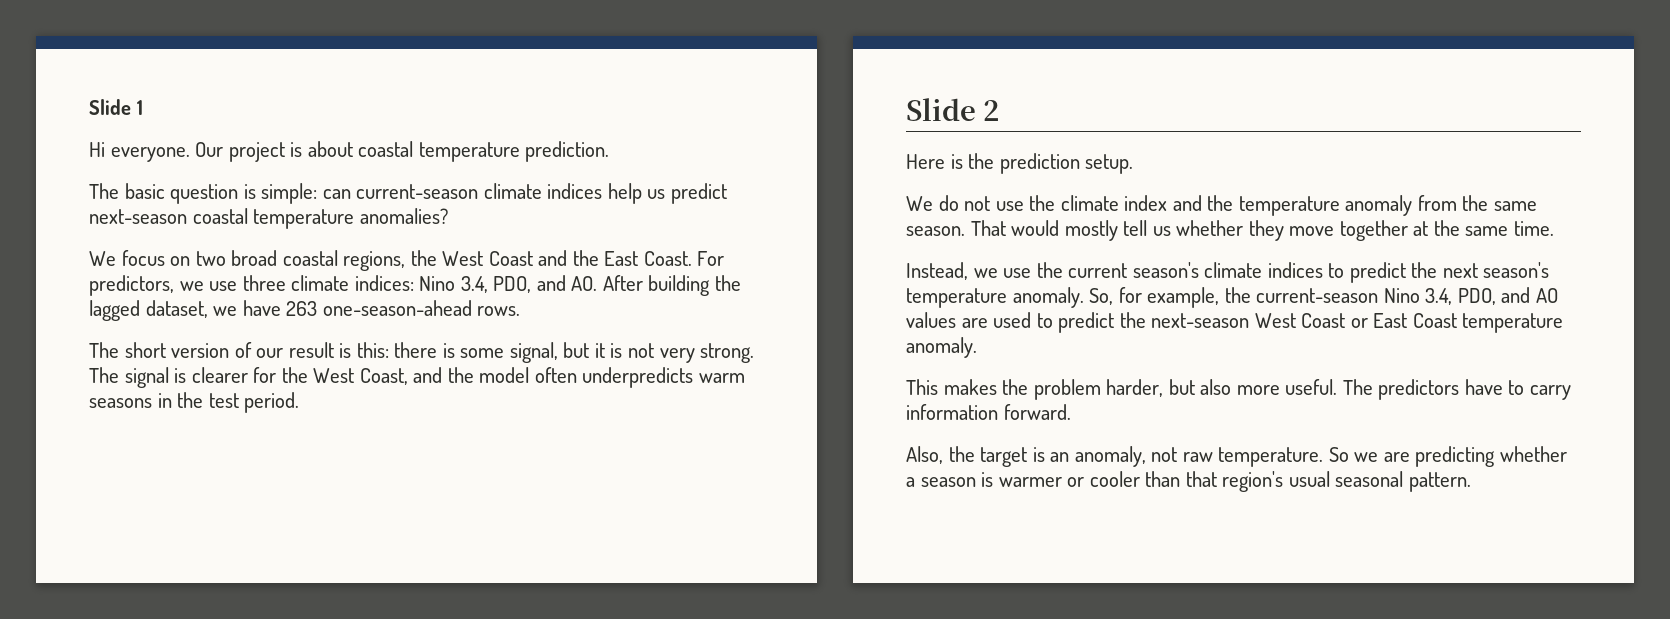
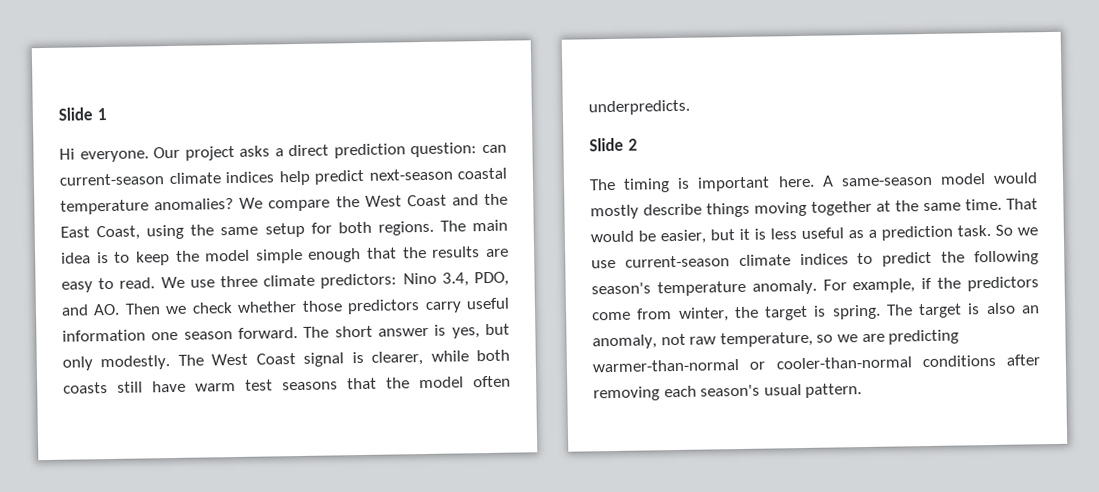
[290,141,610,162] [89,183,318,204] is about coastal temperature prediction. // The basic question is simple: -> [239,142,478,159] asks a direct prediction question:
[647,189,666,199] us -> (310, 178) none
[89,250,406,271] // We focus on two broad coastal regions, -> [239,197,331,212] We compare
[643,251,725,266] [89,275,204,296] Coast. For predictors, we -> [96,219,509,241] [61,246,509,266] [61,276,185,293] Coast, using the same setup for both regions. The main idea is to keep the model simple enough that the results are easy to read. We
[354,275,414,291] indices: -> [320,273,398,289] predictors:
[602,275,741,296] [89,300,521,321] [89,342,755,363] [89,367,745,388] [89,392,300,413] [906,98,1000,121] [906,153,1134,174] [906,195,1537,216] [906,220,1335,241] After building the lagged dataset, we have 263 one-season-ahead rows. // The short version of our result is this: there is some signal, but it is not very strong. The signal is clearer for the West Coast, and the model often underpredicts warm seasons in the test period. // Slide 2 // Here is the prediction setup. // We do not use the climate index and the temperature anomaly from the same season. That would mostly tell us whether they move -> [124,297,510,315] [62,323,510,342] [62,349,511,371] [63,375,511,394] [588,99,690,116] [589,137,638,152] [589,172,1038,193] [590,201,807,220] Then we check whether those predictors carry useful information one season forward. The short answer is yes, but only modestly. The West Coast signal is clearer, while both coasts still have warm test seasons that the model often underpredicts. // Slide 2 // The timing is important here. A same-season model would mostly describe things moving
[906,262,1199,280] // Instead, we use the current season's -> [1006,198,1038,210] [590,224,1038,245] [591,255,730,269] That would be easier, but it is less useful as a prediction task. So we use current-season
[1442,263,1478,278] next -> [973,250,1039,266] following
[1089,287,1558,308] [906,312,1564,333] [906,337,977,358] [906,379,1571,400] [906,404,1071,420] [906,446,1045,467] So, for example, the current-season Nino 3.4, PDO, and AO values are used to predict the next-season West Coast or East Coast temperature anomaly. // This makes the problem harder, but also more useful. The predictors have to carry information forward. // Also, the target is -> [822,276,1039,294] [592,302,1016,322] For example, if the predictors come from winter, the target is spring. The target is also
[1218,447,1349,467] temperature. So -> [719,331,834,348] temperature, so
[1499,446,1567,462] [906,471,1404,492] whether a season is warmer or cooler than that region's usual seasonal -> [592,354,1040,373] [593,384,802,402] warmer-than-normal or cooler-than-normal conditions after removing each season's usual

